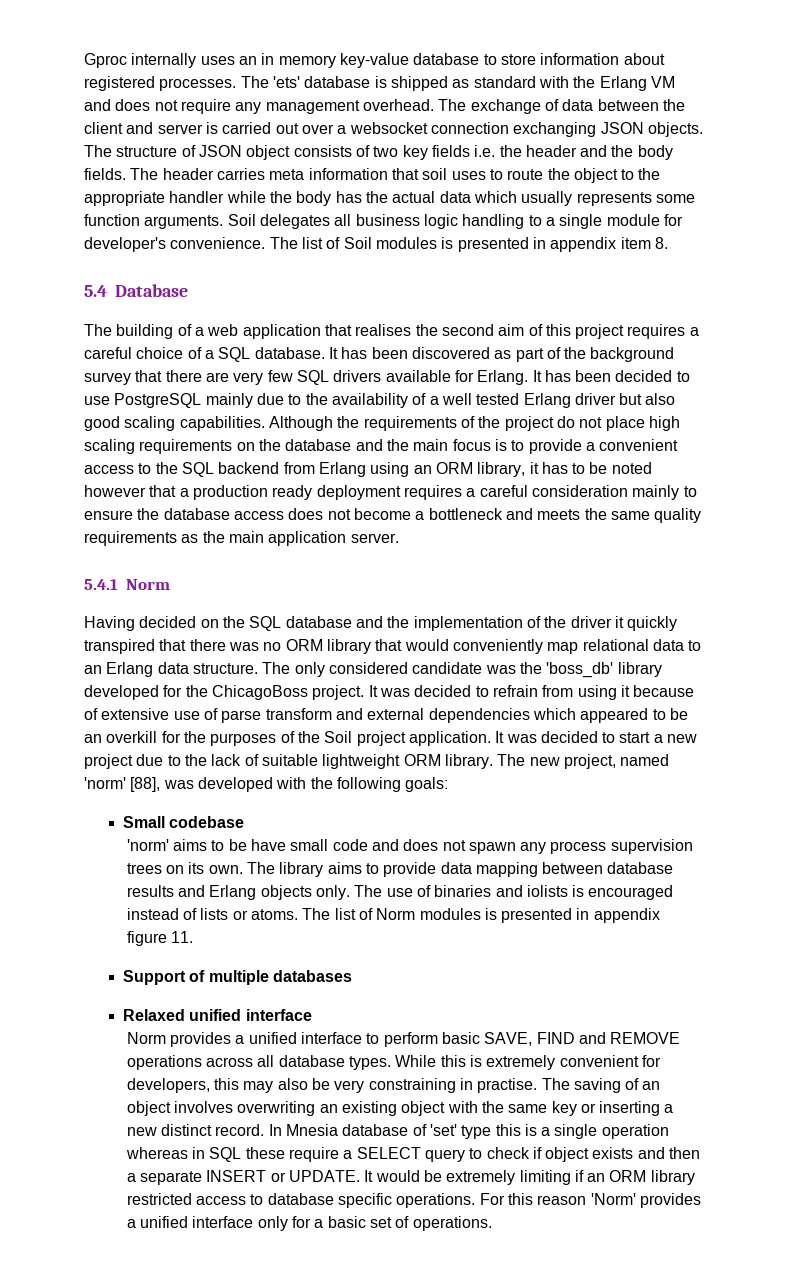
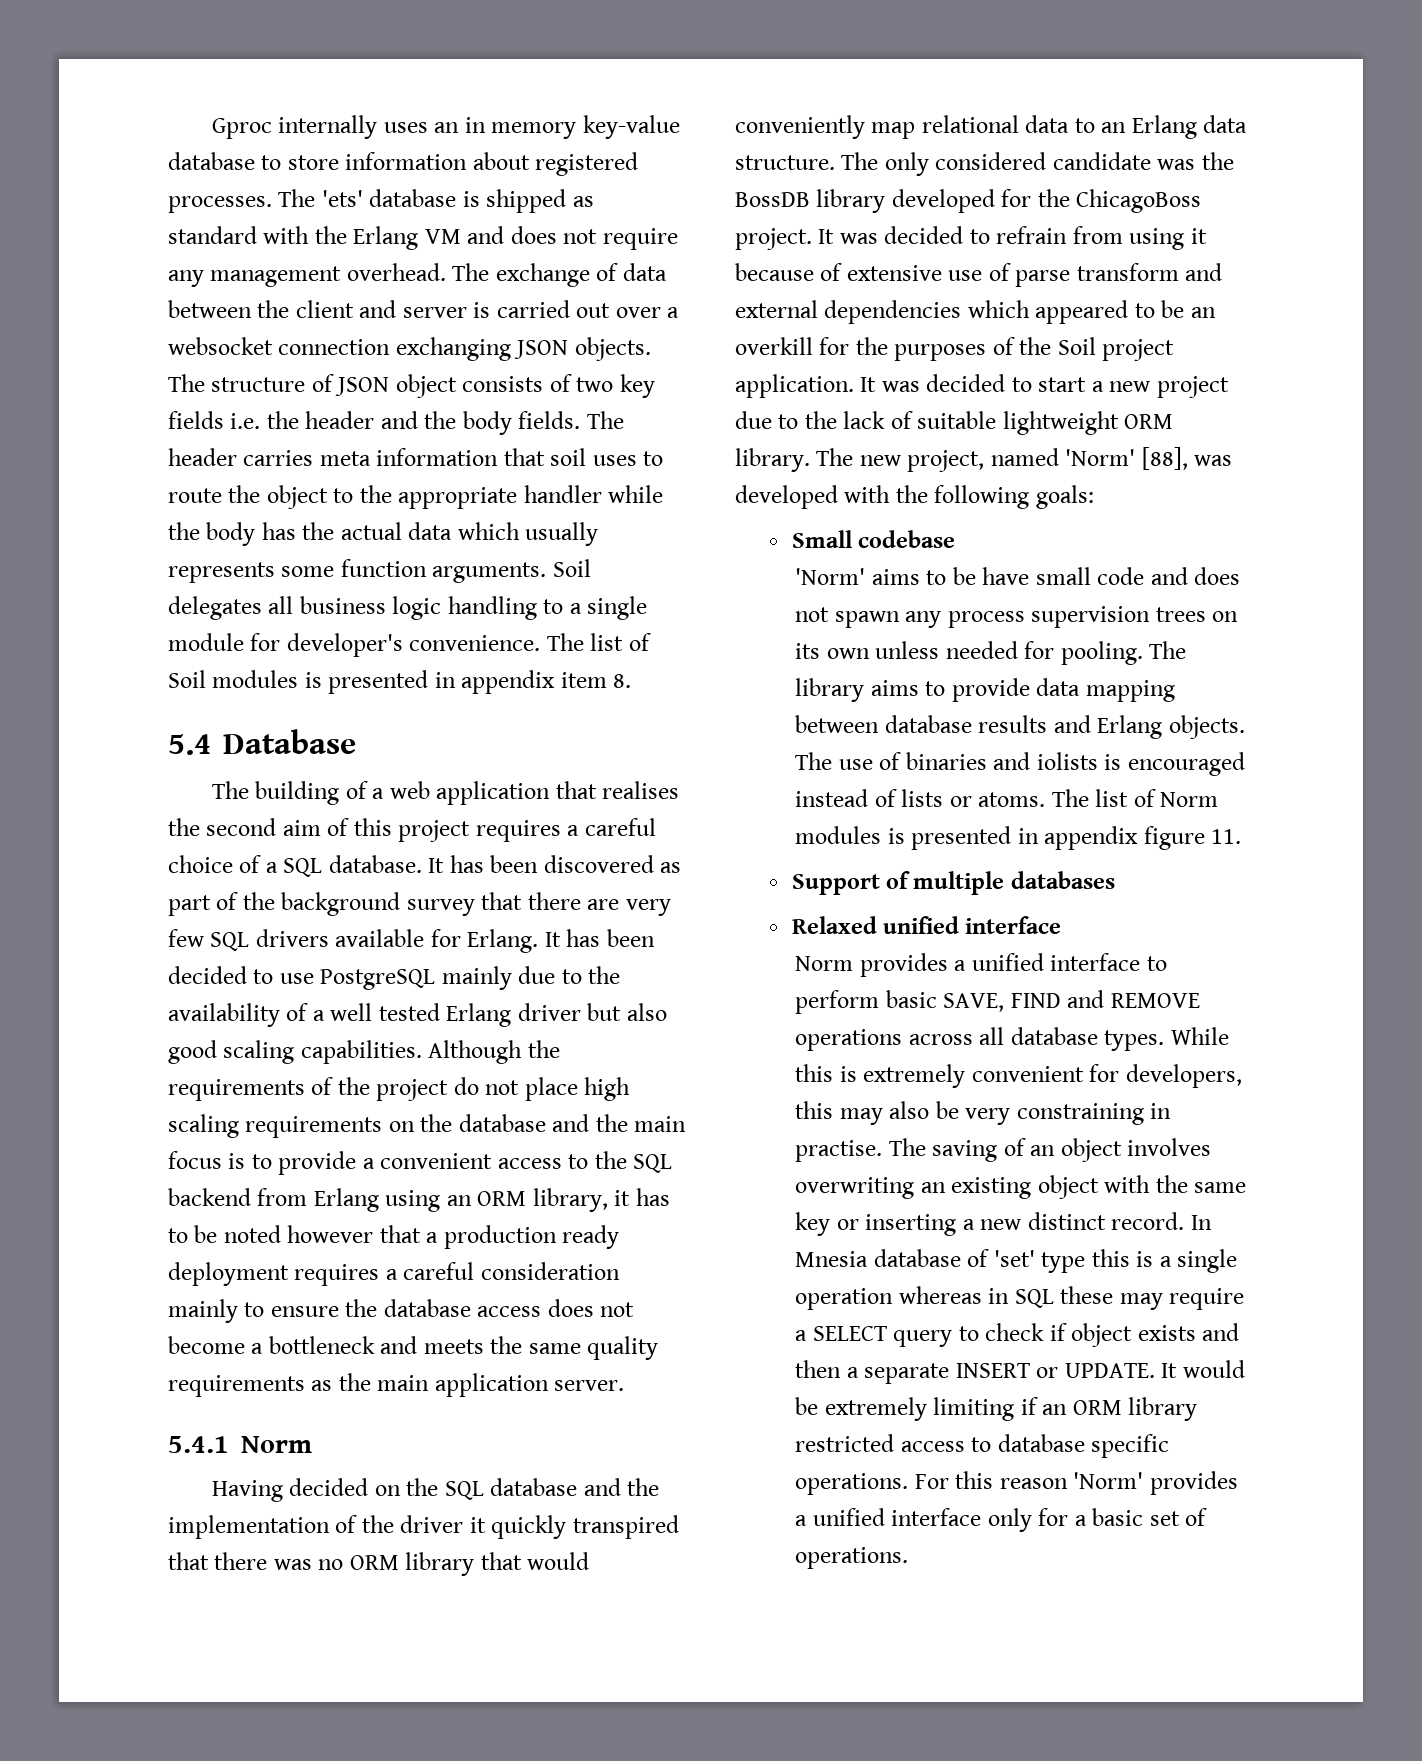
[546,662,614,678] 'boss_db' -> [735,192,810,207] BossDB
[84,777,126,789] 'norm' -> [1065,449,1136,466] 'Norm'
[126,839,169,851] 'norm' -> [795,568,866,585] 'Norm'
[208,865,243,874] own. -> [826,641,1143,665] own unless needed for pooling.
[260,885,350,900] objects only. -> [1168,715,1245,739] objects.
(285, 1153) none -> [1119,1293,1163,1310] may

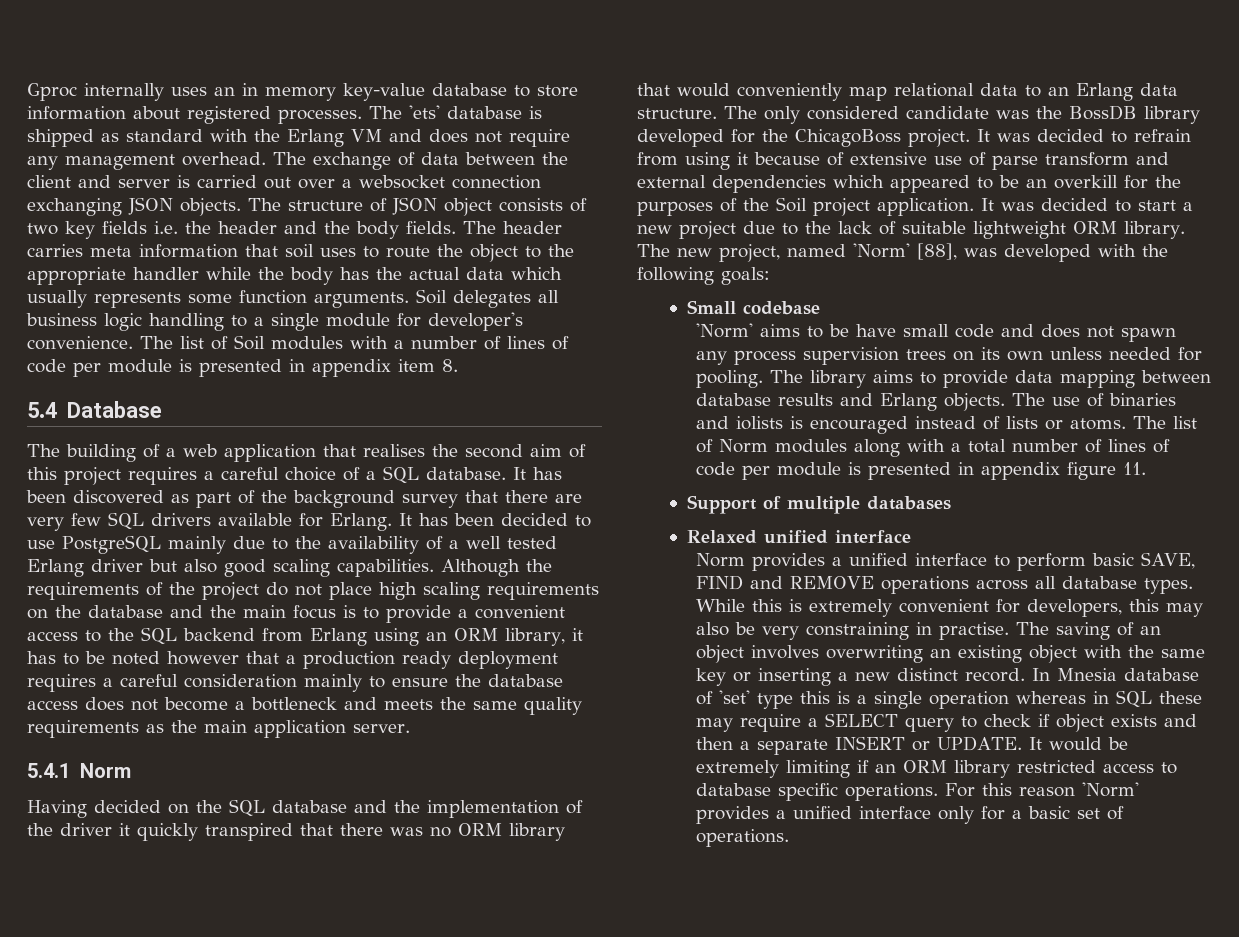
(299, 679) none -> [350,336,569,350] [27,359,172,377] with a number of lines of code per module
(882, 835) none -> [853,439,1170,457] [695,462,841,480] along with a total number of lines of code per module

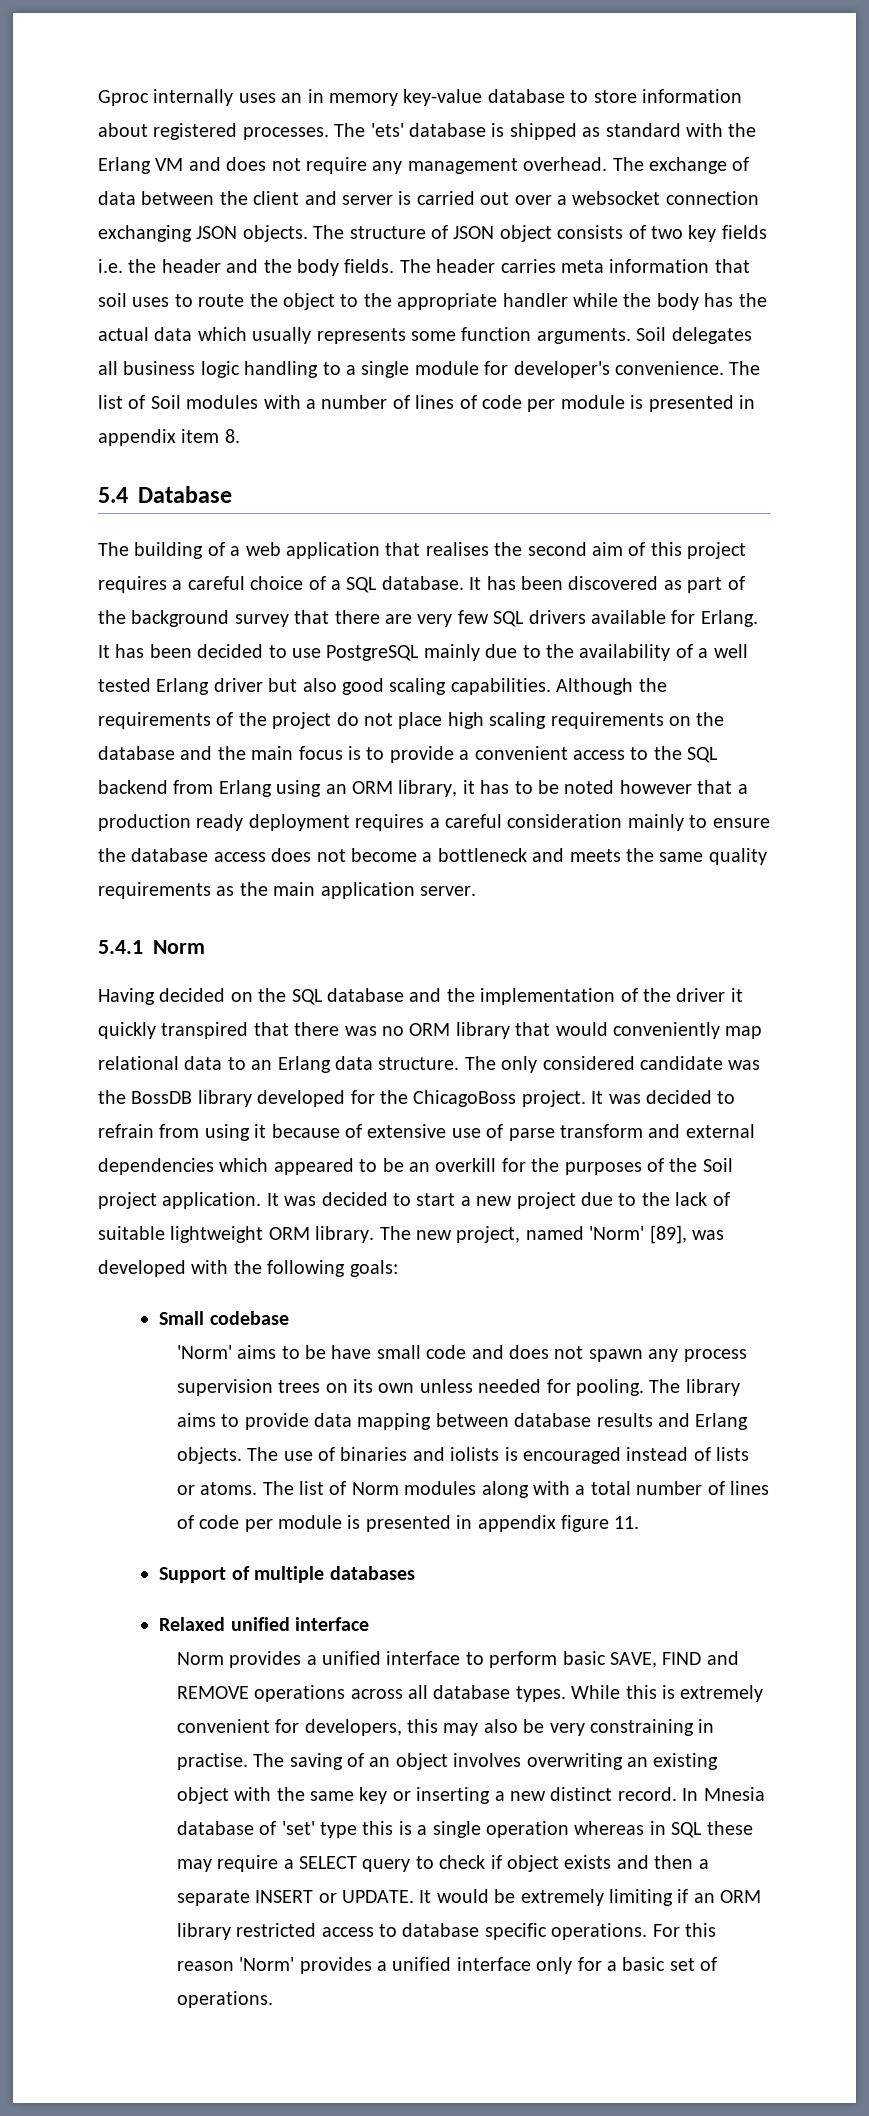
[917,243,957,260] [88], -> [649,1225,687,1244] [89],

